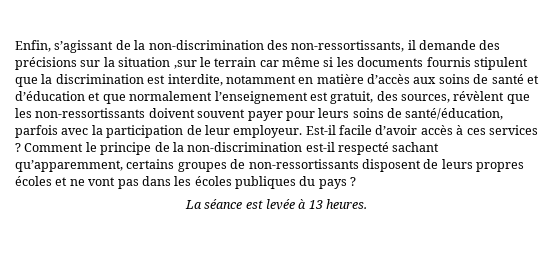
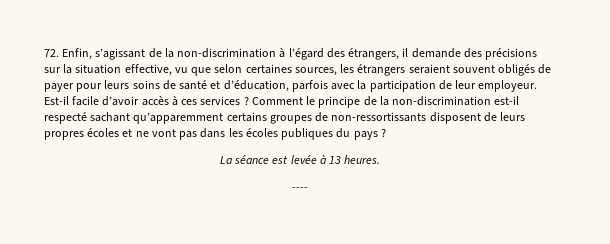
(15, 46) none -> [44,49,59,57] 72.
[266,40,405,52] des non-ressortissants, -> [279,48,400,60] à l’égard des étrangers,
[173,57,528,70] [15,74,539,87] [15,91,530,104] [15,108,246,118] ,sur le terrain car même si les documents fournis stipulent que la discrimination est interdite, notamment en matière d’accès aux soins de santé et d’éducation et que normalement l’enseignement est gratuit, des sources, révèlent que les non-ressortissants doivent souvent -> [124,64,552,76] effective, vu que selon certaines sources, les étrangers seraient souvent obligés de
[405,108,504,120] santé/éducation, -> [179,80,289,92] santé et d’éducation,
[15,160,123,172] qu’apparemment, -> [133,112,224,124] qu’apparemment
(368, 204) none -> [292,187,308,191] // ----

